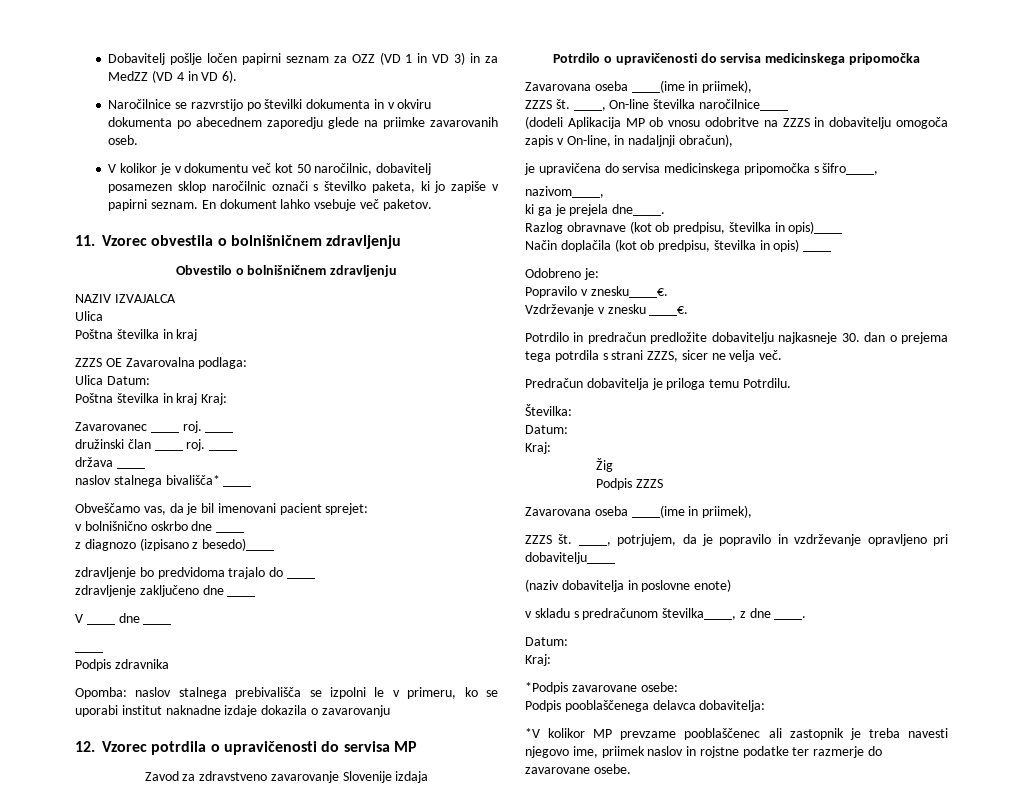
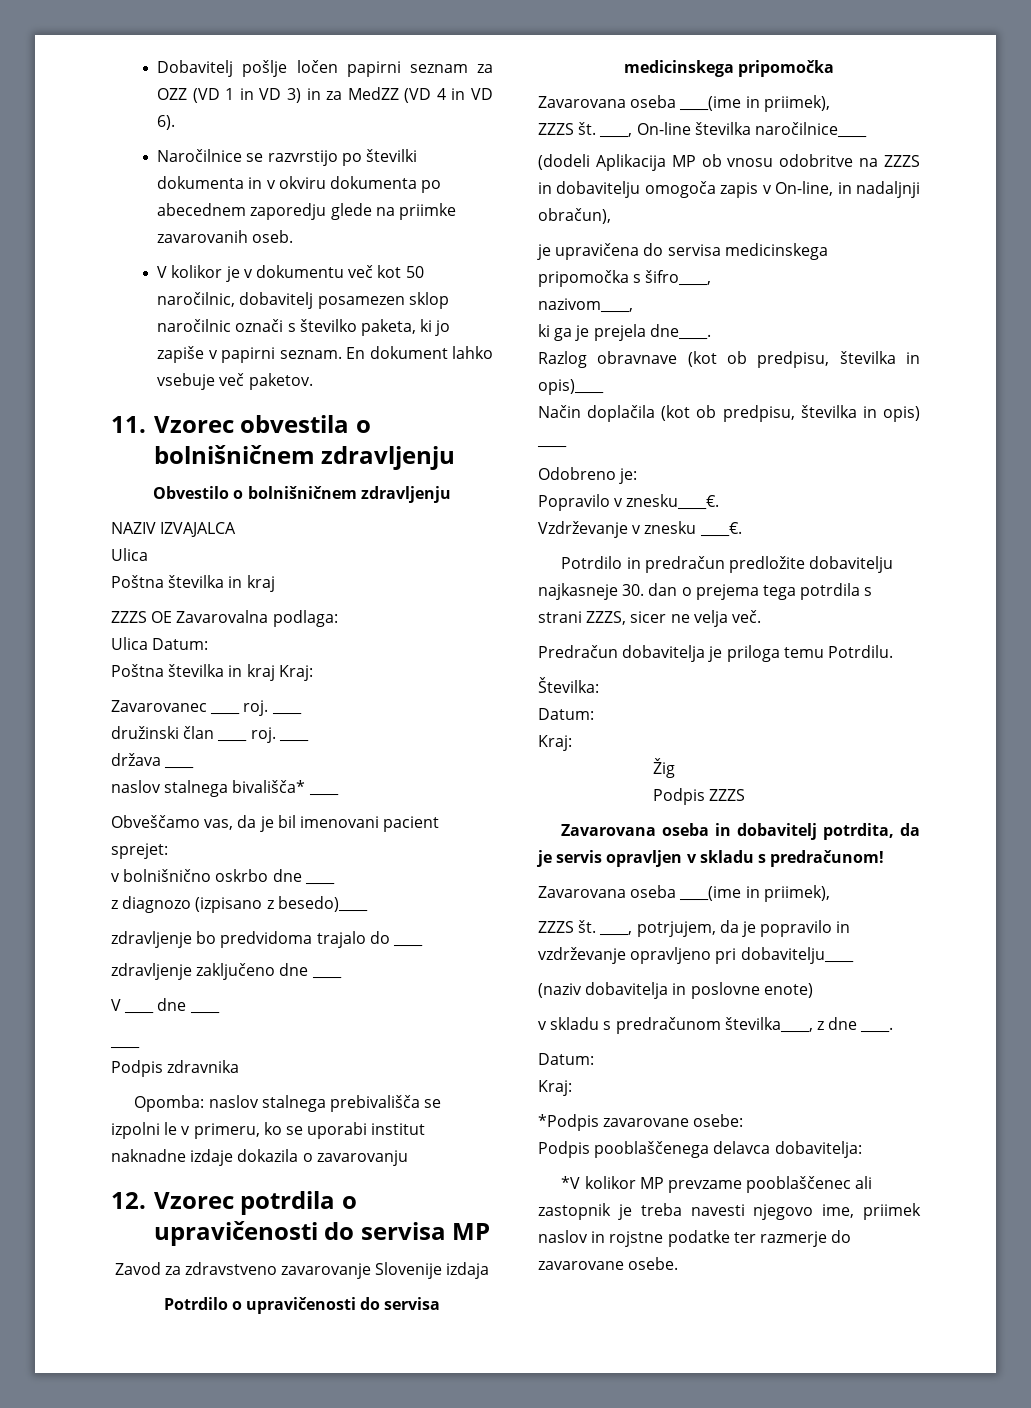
(663, 483) none -> [561,823,920,840] [536,850,885,867] // Zavarovana oseba in dobavitelj potrdita, da je servis opravljen v skladu s predračunom!

